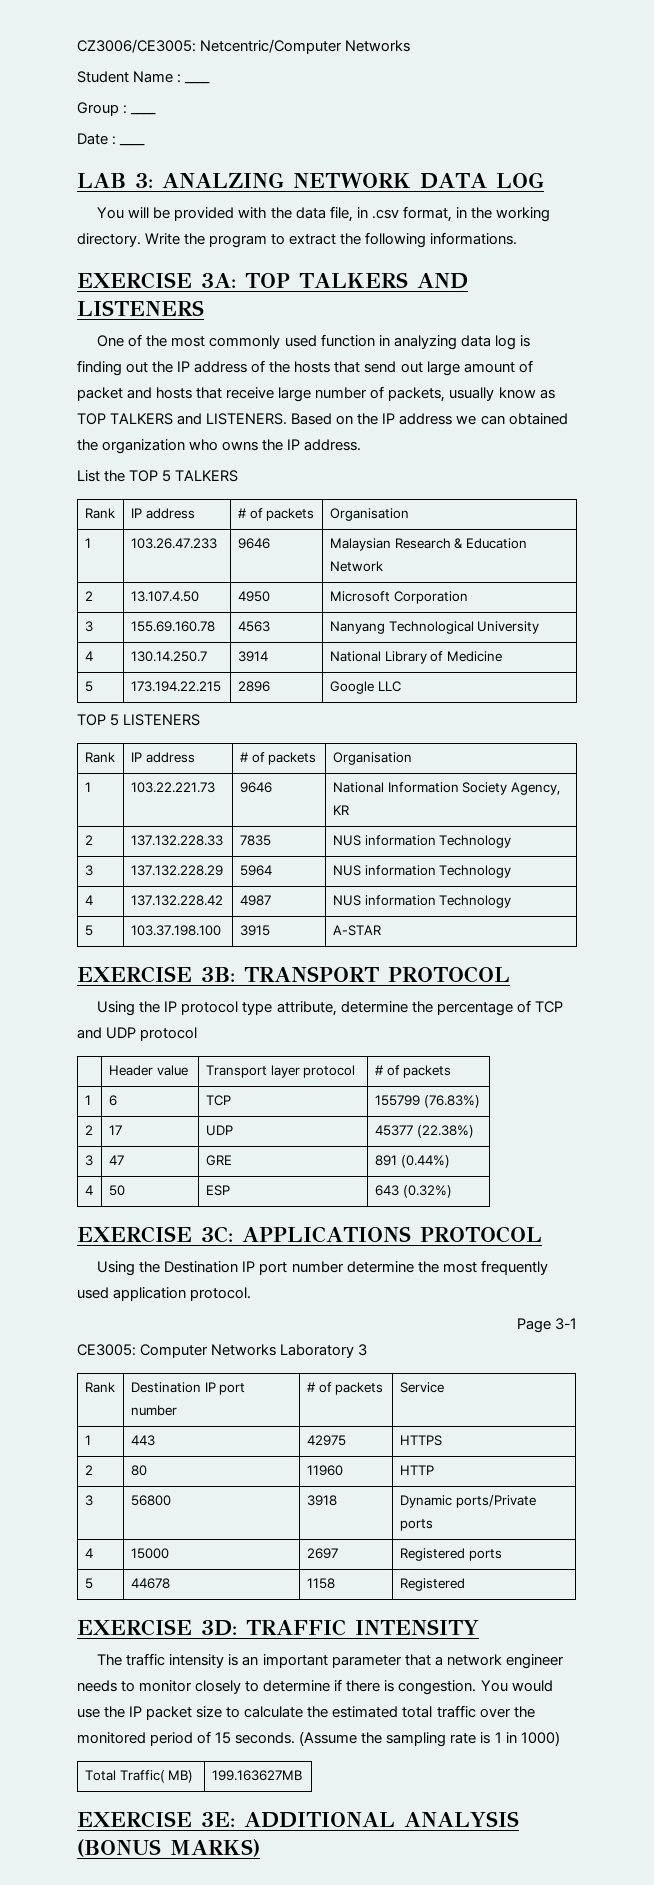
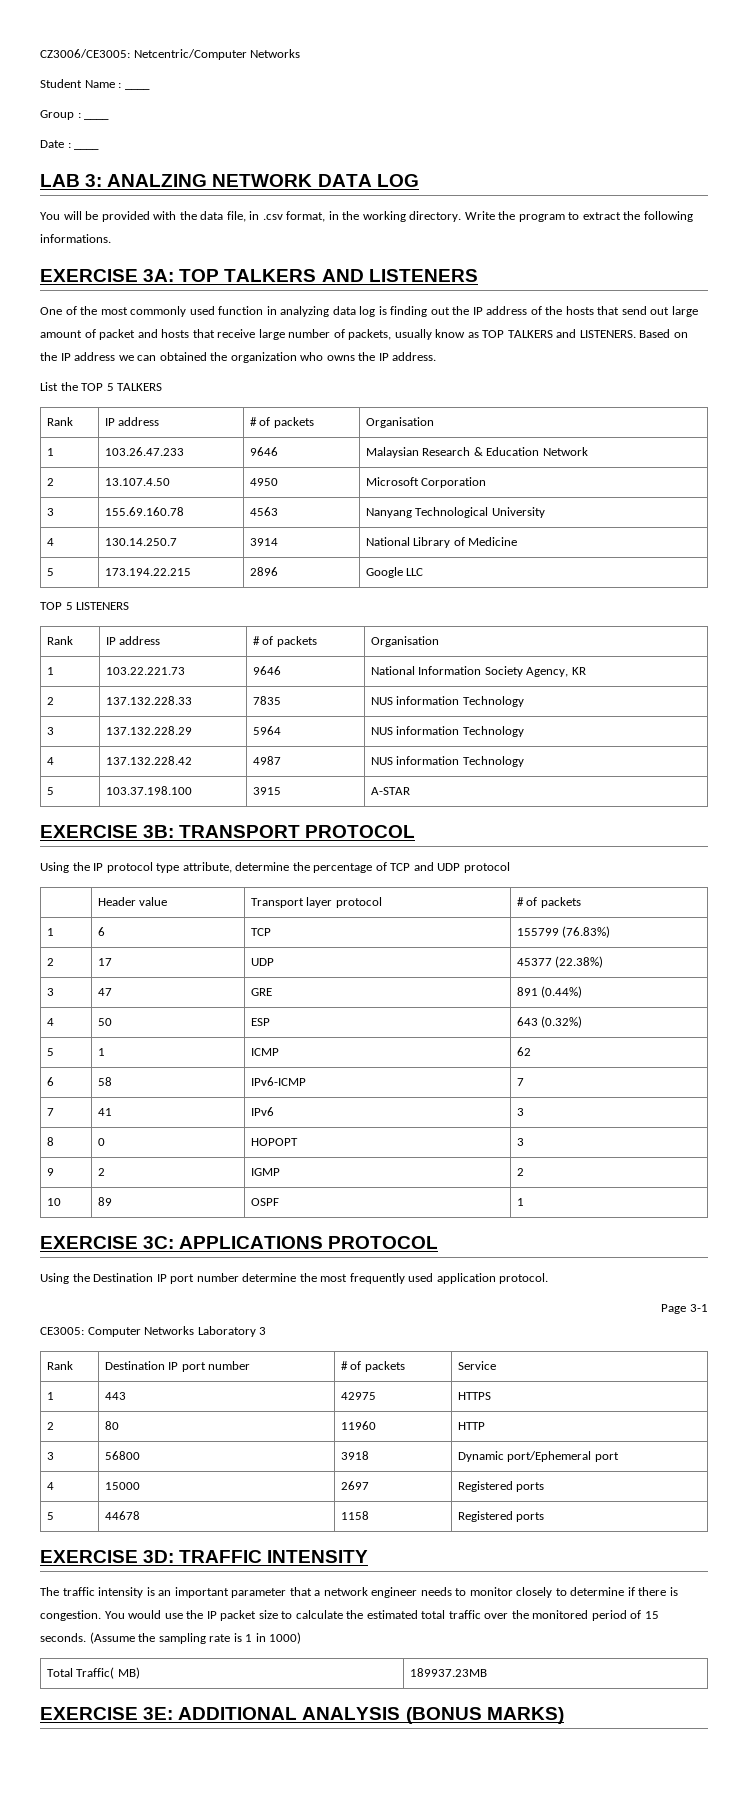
(452, 1191) none -> [46,1048,54,1056] [97,1048,105,1056] [250,1048,279,1056] [516,1047,531,1056] [46,1077,54,1086] [97,1077,112,1086] [250,1077,306,1086] [516,1078,524,1086] [46,1108,54,1116] [97,1108,112,1116] [250,1107,274,1116] [516,1108,524,1116] [46,1137,54,1146] [97,1138,105,1146] [250,1138,298,1146] [516,1138,524,1146] [46,1168,54,1176] [97,1168,105,1176] [250,1168,280,1176] [516,1168,524,1176] [46,1198,61,1206] [97,1197,112,1206] [250,1198,279,1206] [516,1198,524,1206] // 5 | 1 | ICMP | 62 // 6 | 58 | IPv6-ICMP | 7 // 7 | 41 | IPv6 | 3 // 8 | 0 | HOPOPT | 3 // 9 | 2 | IGMP | 2 // 10 | 89 | OSPF | 1
[455,1495,536,1508] [399,1519,433,1531] ports/Private ports -> [507,1451,619,1462] port/Ephemeral port
(465, 1584) none -> [516,1512,545,1522] ports
[211,1770,302,1781] 199.163627MB -> [409,1668,487,1677] 189937.23MB

